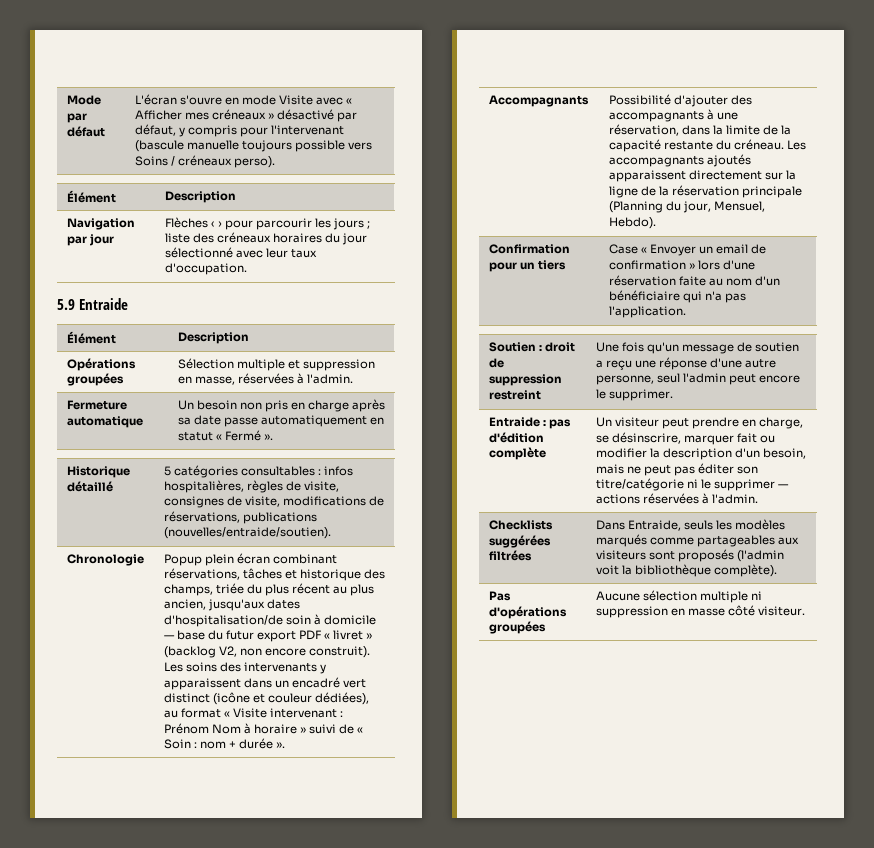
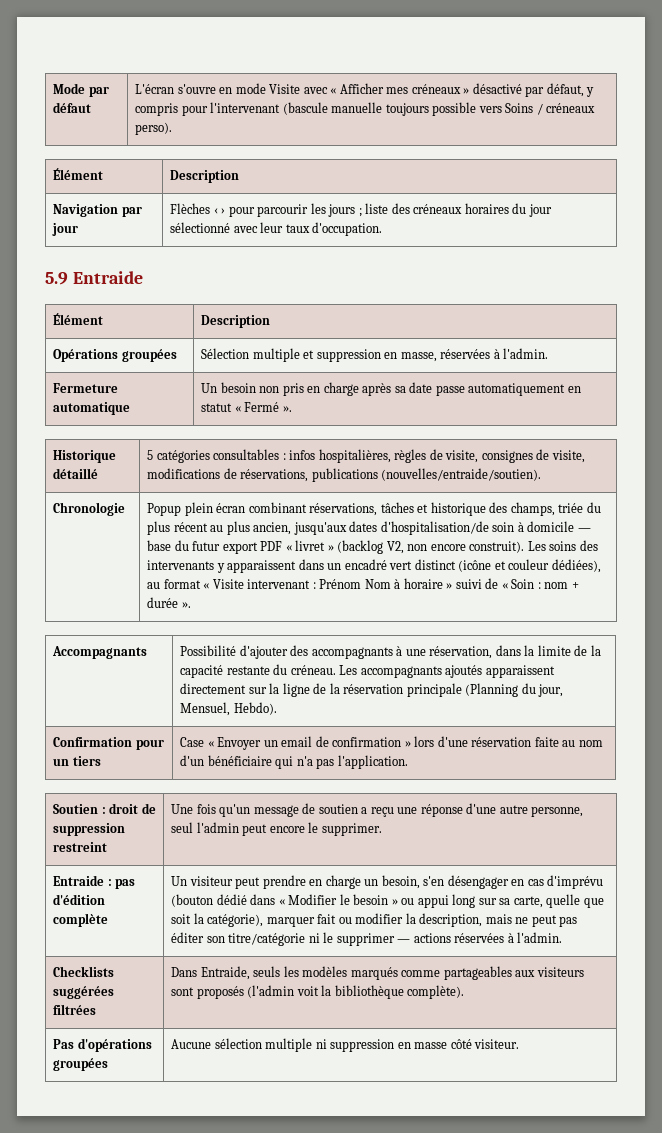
[759,417,804,429] [595,432,681,444] charge, se désinscrire, -> [325,875,604,889] [171,894,604,908] [171,913,264,927] charge un besoin, s'en désengager en cas d'imprévu (bouton dédié dans « Modifier le besoin » ou appui long sur sa carte, quelle que soit la catégorie),
[662,448,806,460] description d'un besoin, -> [419,913,483,927] description,

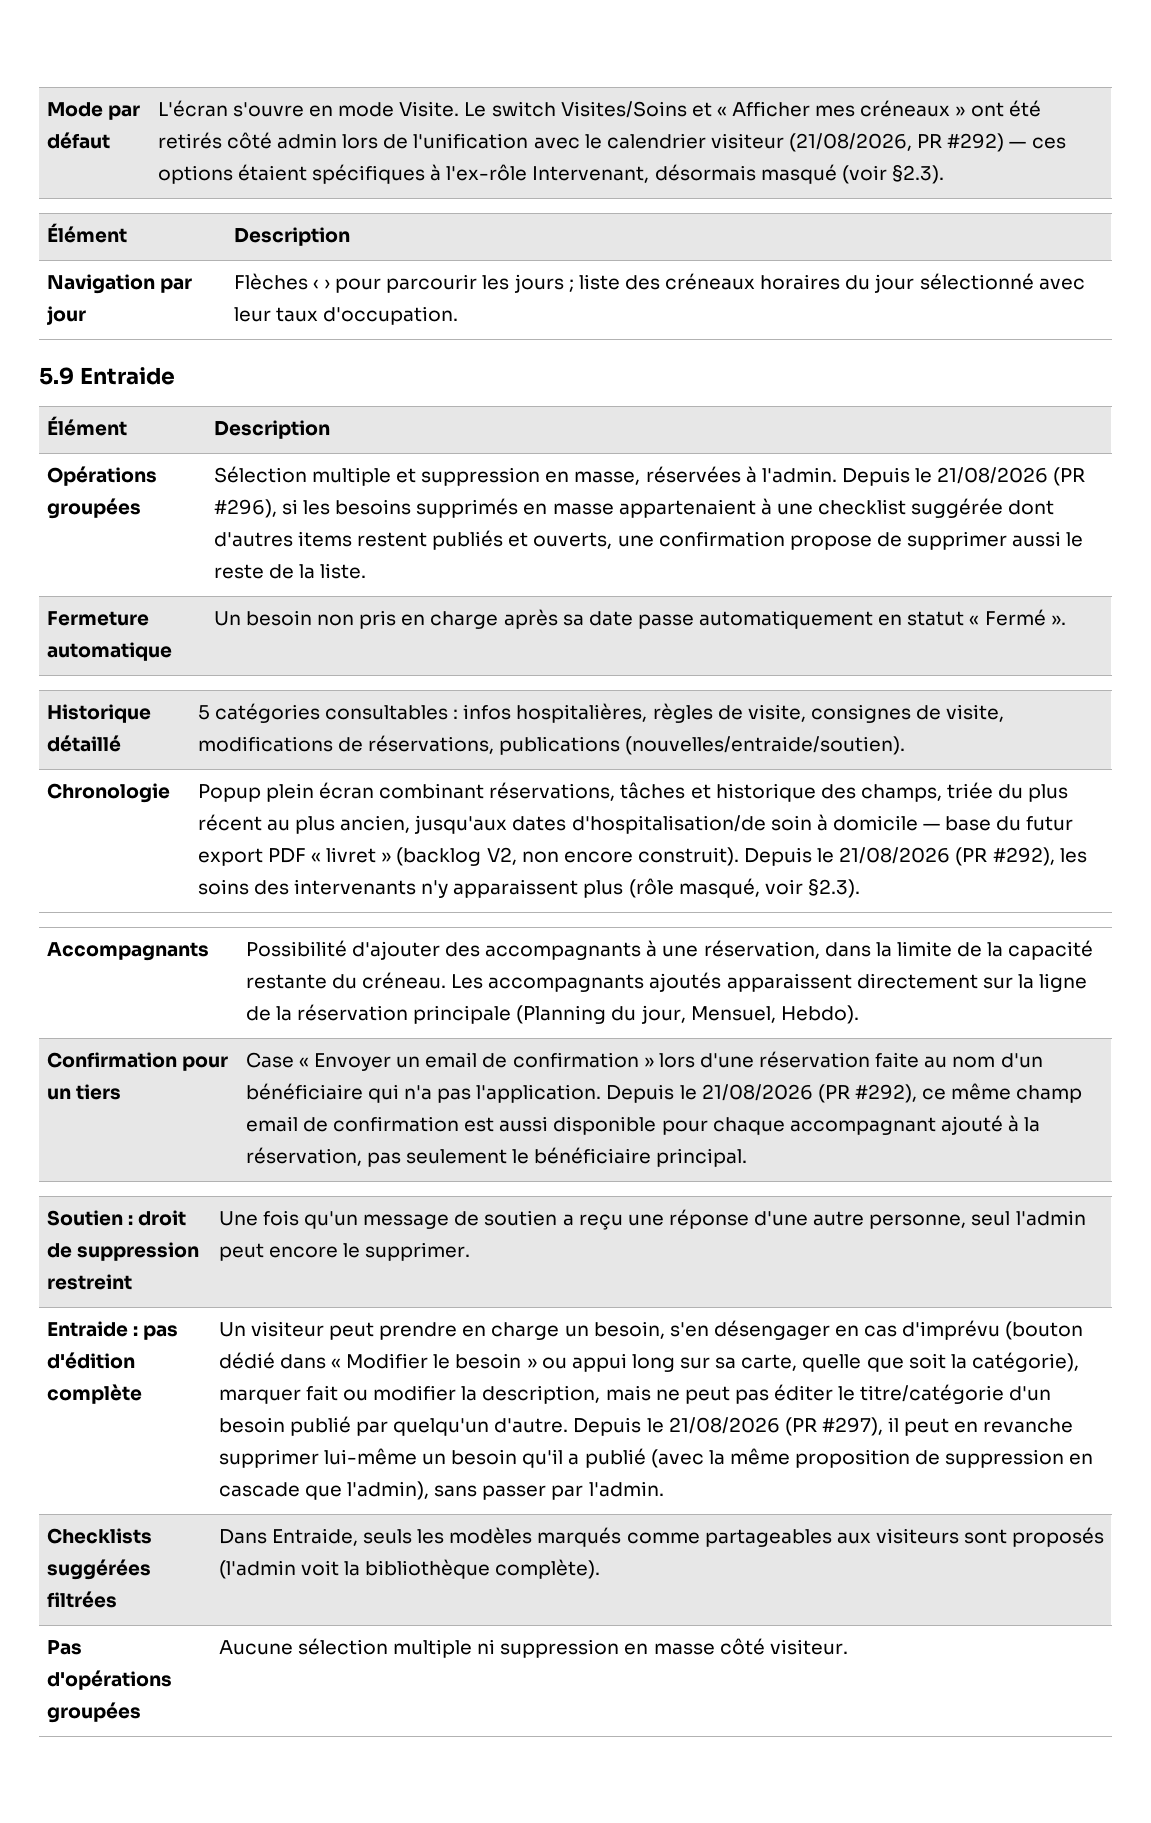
[269,84,328,94] Visite avec -> [399,101,712,118] Visite. Le switch Visites/Soins et
[472,83,595,97] [135,102,596,116] [135,122,173,135] désactivé par défaut, y compris pour l'intervenant (bascule manuelle toujours possible vers Soins / créneaux perso). -> [970,100,1041,117] [157,132,1066,152] [157,164,944,184] ont été retirés côté admin lors de l'unification avec le calendrier visiteur (21/08/2026, PR #292) — ces options étaient spécifiques à l'ex-rôle Intervenant, désormais masqué (voir §2.3).
(549, 353) none -> [841,467,1086,486] [213,498,1055,518] [213,530,1084,550] [213,563,367,579] Depuis le 21/08/2026 (PR #296), si les besoins supprimés en masse appartenaient à une checklist suggérée dont d'autres items restent publiés et ouverts, une confirmation propose de supprimer aussi le reste de la liste.
[527,540,598,551] [147,559,601,573] [147,578,579,589] [147,597,191,608] Les soins des intervenants y apparaissent dans un encadré vert distinct (icône et couleur dédiées), au format « Visite intervenant : Prénom Nom à horaire » suivi de « Soin : nom + durée ». -> [744,847,1087,866] [197,878,860,898] Depuis le 21/08/2026 (PR #292), les soins des intervenants n'y apparaissent plus (rôle masqué, voir §2.3).
(408, 762) none -> [606,1083,1083,1103] [245,1115,1041,1135] [245,1147,748,1167] Depuis le 21/08/2026 (PR #292), ce même champ email de confirmation est aussi disponible pour chaque accompagnant ajouté à la réservation, pas seulement le bénéficiaire principal.
[206,932,514,946] son titre/catégorie ni le supprimer — actions réservées à -> [838,1384,1052,1404] [218,1416,1074,1436] [218,1448,1094,1468] [218,1481,584,1500] le titre/catégorie d'un besoin publié par quelqu'un d'autre. Depuis le 21/08/2026 (PR #297), il peut en revanche supprimer lui-même un besoin qu'il a publié (avec la même proposition de suppression en cascade que l'admin), sans passer par

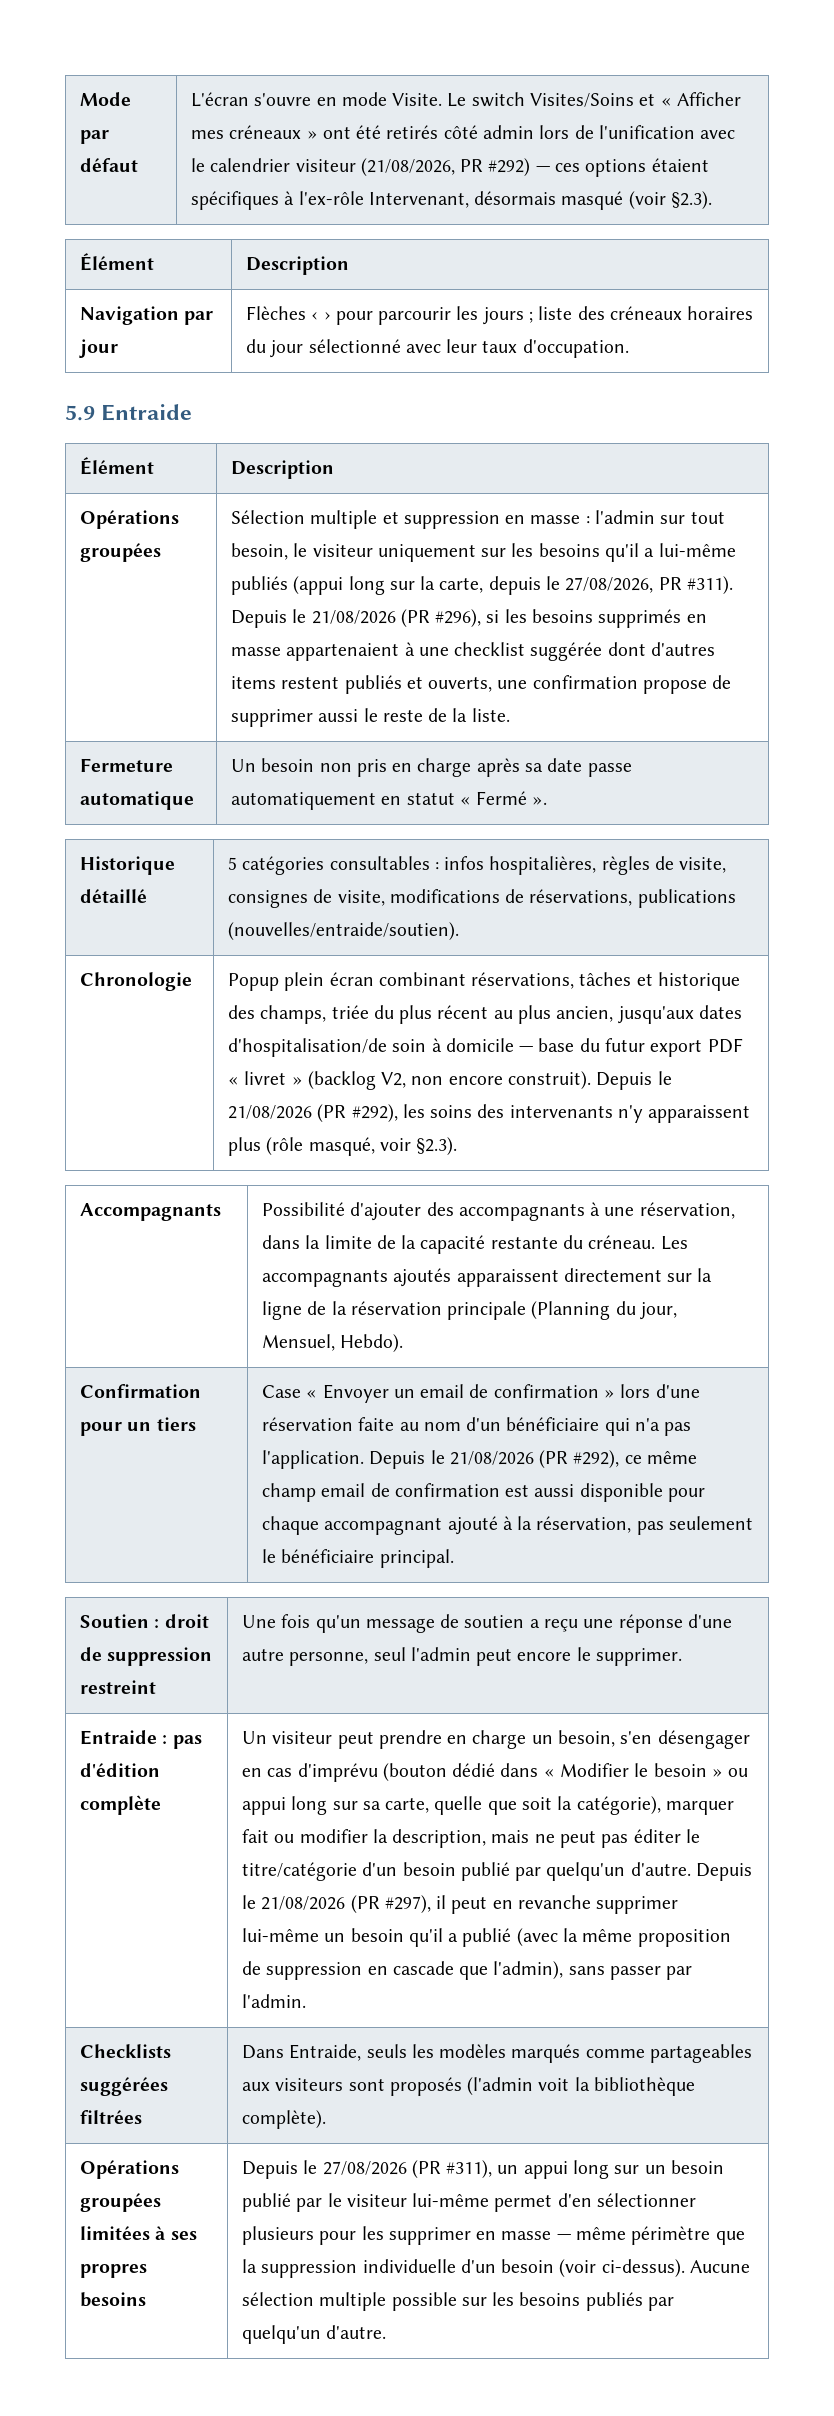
[574,466,837,485] masse, réservées à l'admin. -> [530,510,725,524] [231,543,736,562] [231,576,733,595] masse : l'admin sur tout besoin, le visiteur uniquement sur les besoins qu'il a lui-même publiés (appui long sur la carte, depuis le 27/08/2026, PR #311).
[46,1640,82,1655] [46,1670,172,1690] [46,1702,141,1723] [218,1638,848,1658] Pas d'opérations groupées | Aucune sélection multiple ni suppression en masse côté visiteur. -> [80,2160,180,2179] [80,2193,162,2212] [80,2226,197,2240] [80,2264,148,2278] [80,2292,147,2307] [242,2160,724,2179] [242,2193,696,2212] [242,2226,745,2245] [242,2259,750,2278] [242,2292,674,2311] [242,2325,387,2344] Opérations groupées limitées à ses propres besoins | Depuis le 27/08/2026 (PR #311), un appui long sur un besoin publié par le visiteur lui-même permet d'en sélectionner plusieurs pour les supprimer en masse — même périmètre que la suppression individuelle d'un besoin (voir ci-dessus). Aucune sélection multiple possible sur les besoins publiés par quelqu'un d'autre.

